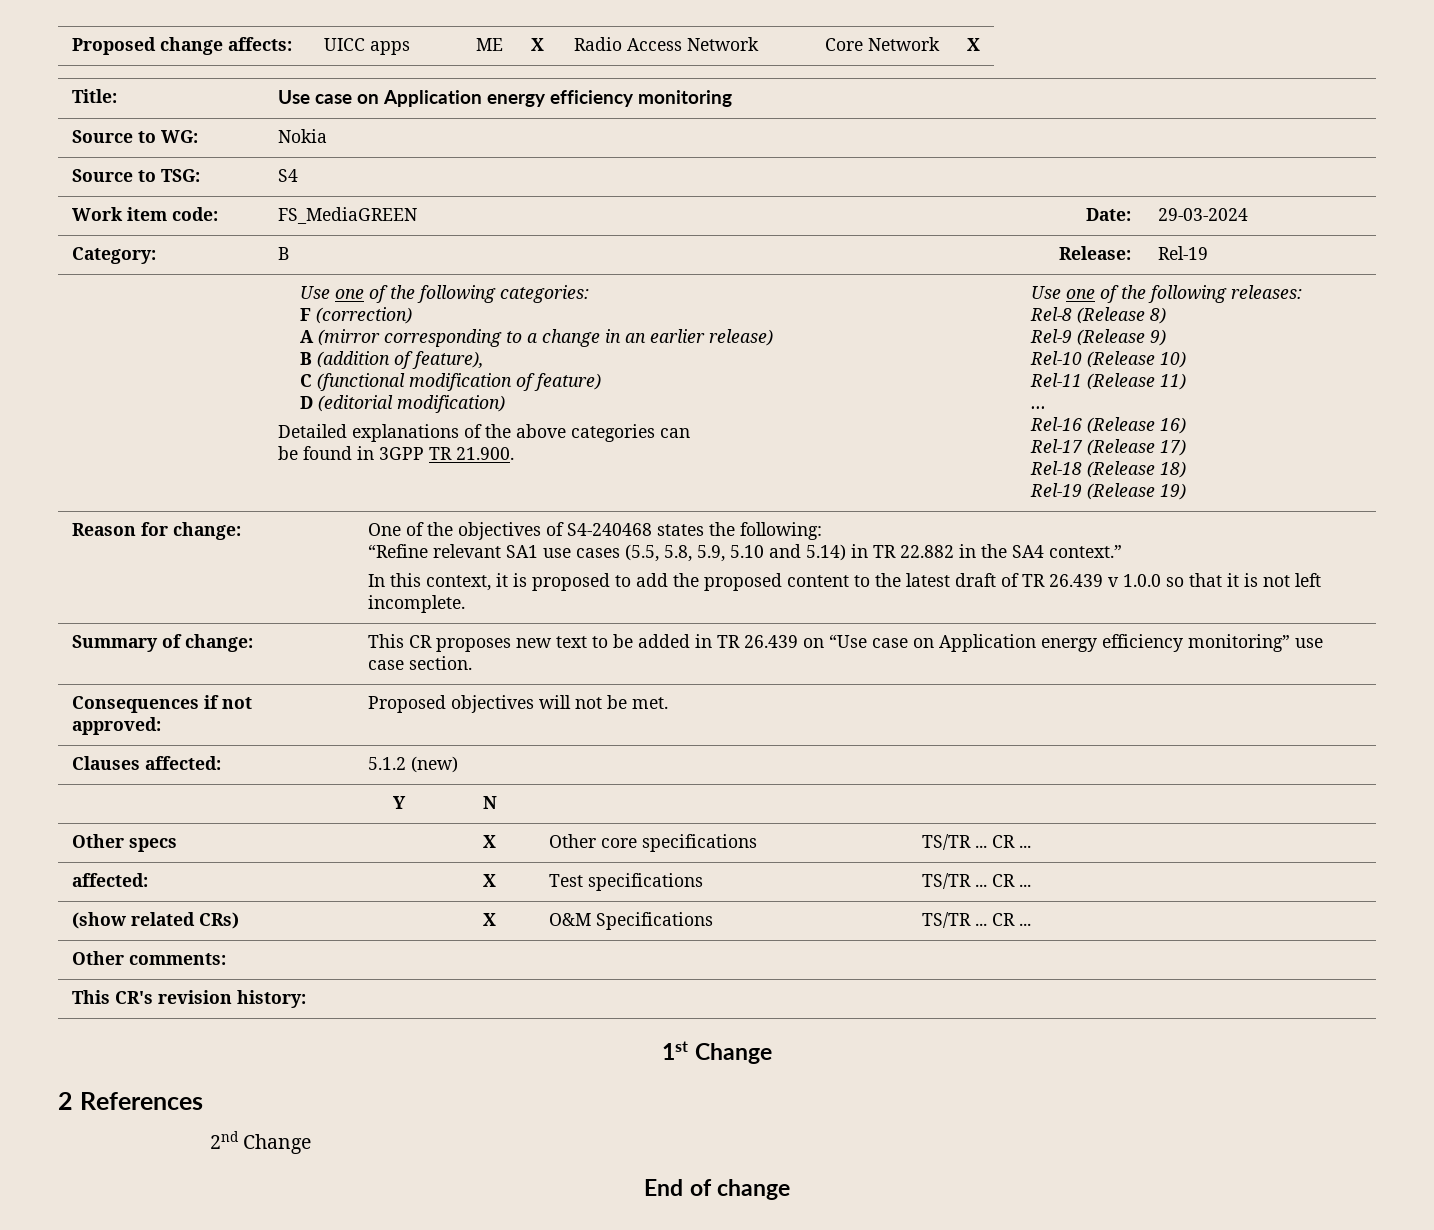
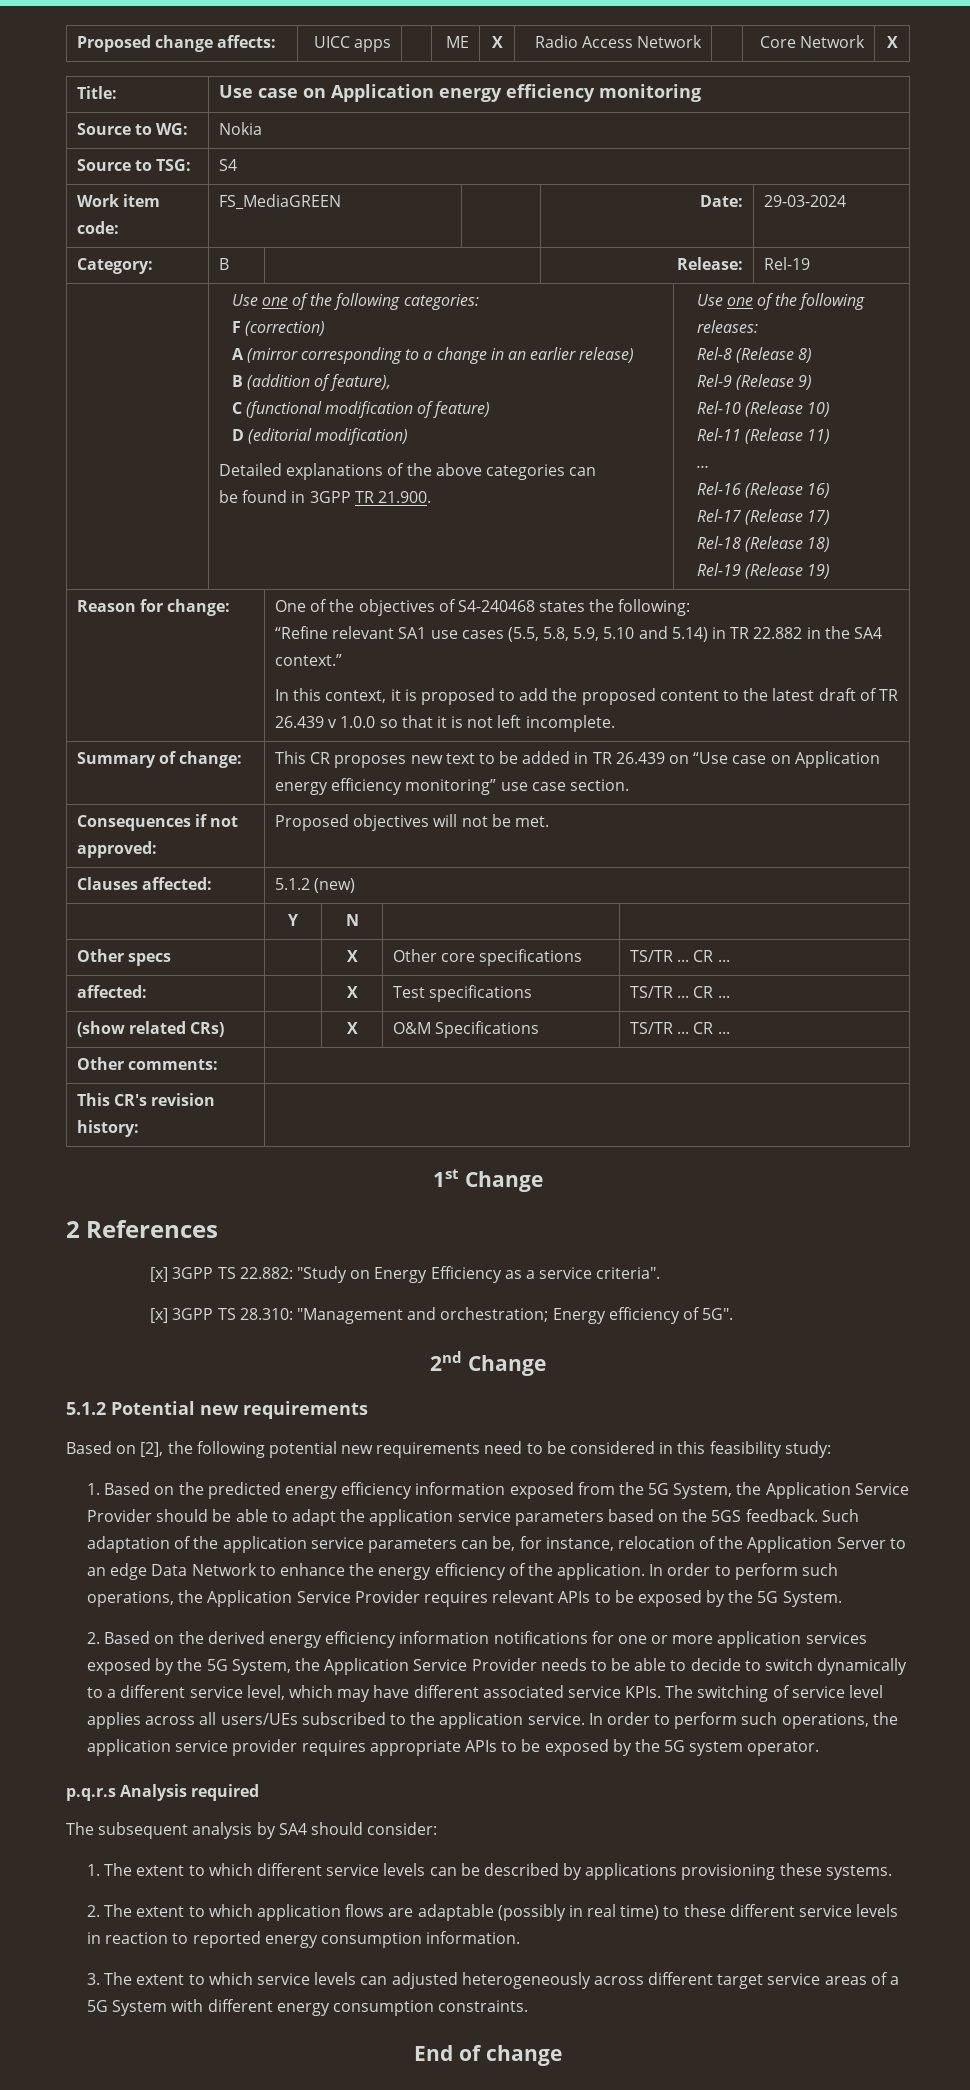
[209,1131,312,1154] 2nd Change -> [150,1266,661,1283] [150,1307,734,1324] [430,1351,546,1376] [66,1401,368,1419] [66,1441,831,1458] [87,1482,909,1499] [87,1509,859,1526] [87,1536,906,1553] [87,1563,839,1580] [87,1590,842,1607] [87,1631,867,1648] [87,1658,908,1675] [87,1685,884,1702] [87,1712,898,1729] [87,1739,820,1756] [66,1784,260,1801] [66,1822,438,1839] [87,1863,892,1880] [87,1904,899,1921] [87,1931,521,1948] [87,1972,900,1989] [87,1999,529,2016] [x] 3GPP TS 22.882: "Study on Energy Efficiency as a service criteria". // [x] 3GPP TS 28.310: "Management and orchestration; Energy efficiency of 5G". // 2nd Change // 5.1.2 Potential new requirements // Based on [2], the following potential new requirements need to be considered in this feasibility study: // 1. Based on the predicted energy efficiency information exposed from the 5G System, the Application Service Provider should be able to adapt the application service parameters based on the 5GS feedback. Such adaptation of the application service parameters can be, for instance, relocation of the Application Server to an edge Data Network to enhance the energy efficiency of the application. In order to perform such operations, the Application Service Provider requires relevant APIs to be exposed by the 5G System. // 2. Based on the derived energy efficiency information notifications for one or more application services exposed by the 5G System, the Application Service Provider needs to be able to decide to switch dynamically to a different service level, which may have different associated service KPIs. The switching of service level applies across all users/UEs subscribed to the application service. In order to perform such operations, the application service provider requires appropriate APIs to be exposed by the 5G system operator. // p.q.r.s Analysis required // The subsequent analysis by SA4 should consider: // 1. The extent to which different service levels can be described by applications provisioning these systems. // 2. The extent to which application flows are adaptable (possibly in real time) to these different service levels in reaction to reported energy consumption information. // 3. The extent to which service levels can adjusted heterogeneously across different target service areas of a 5G System with different energy consumption constraints.

